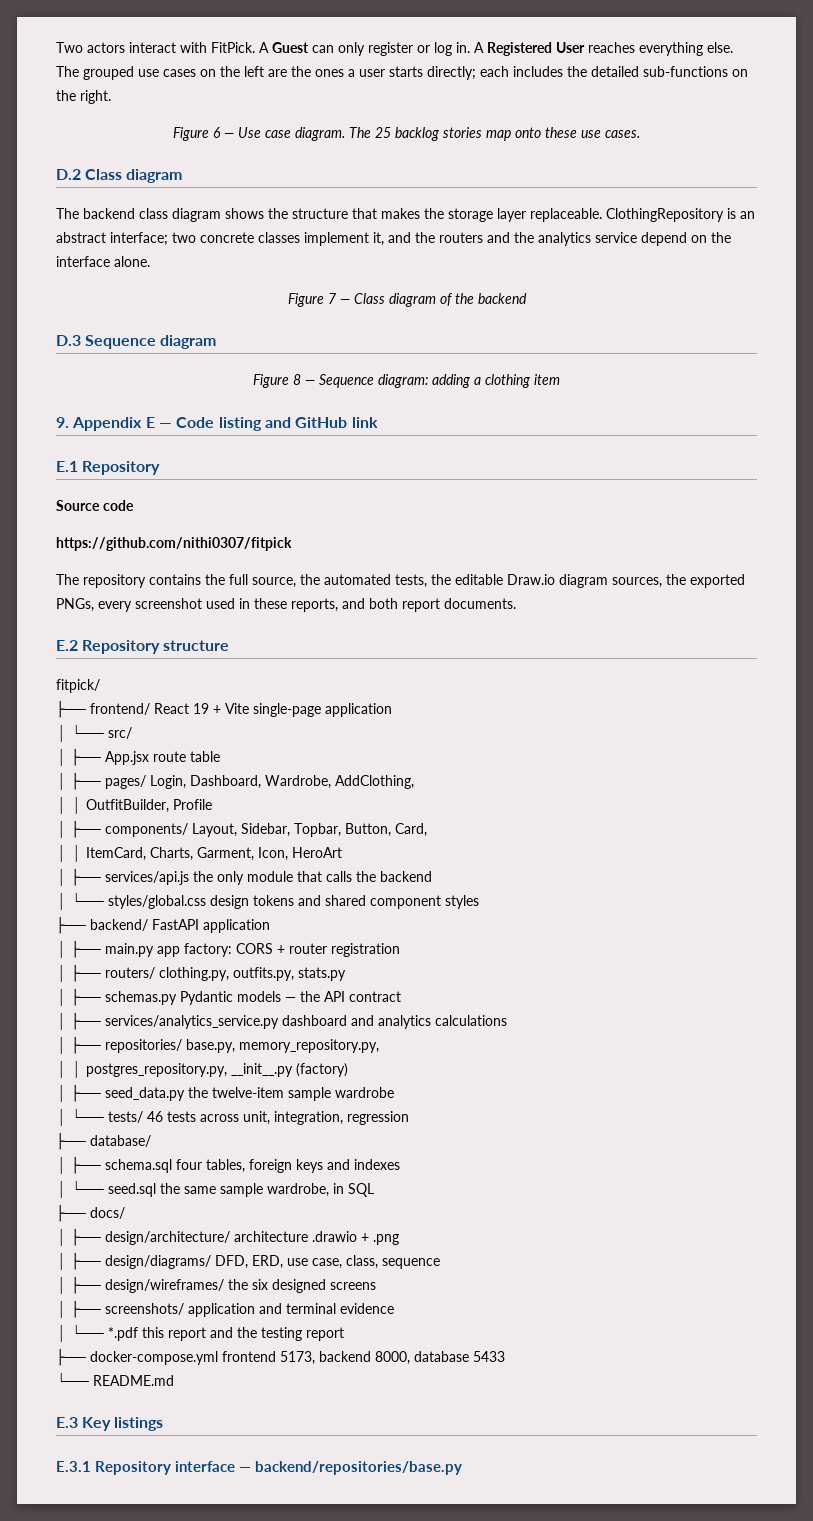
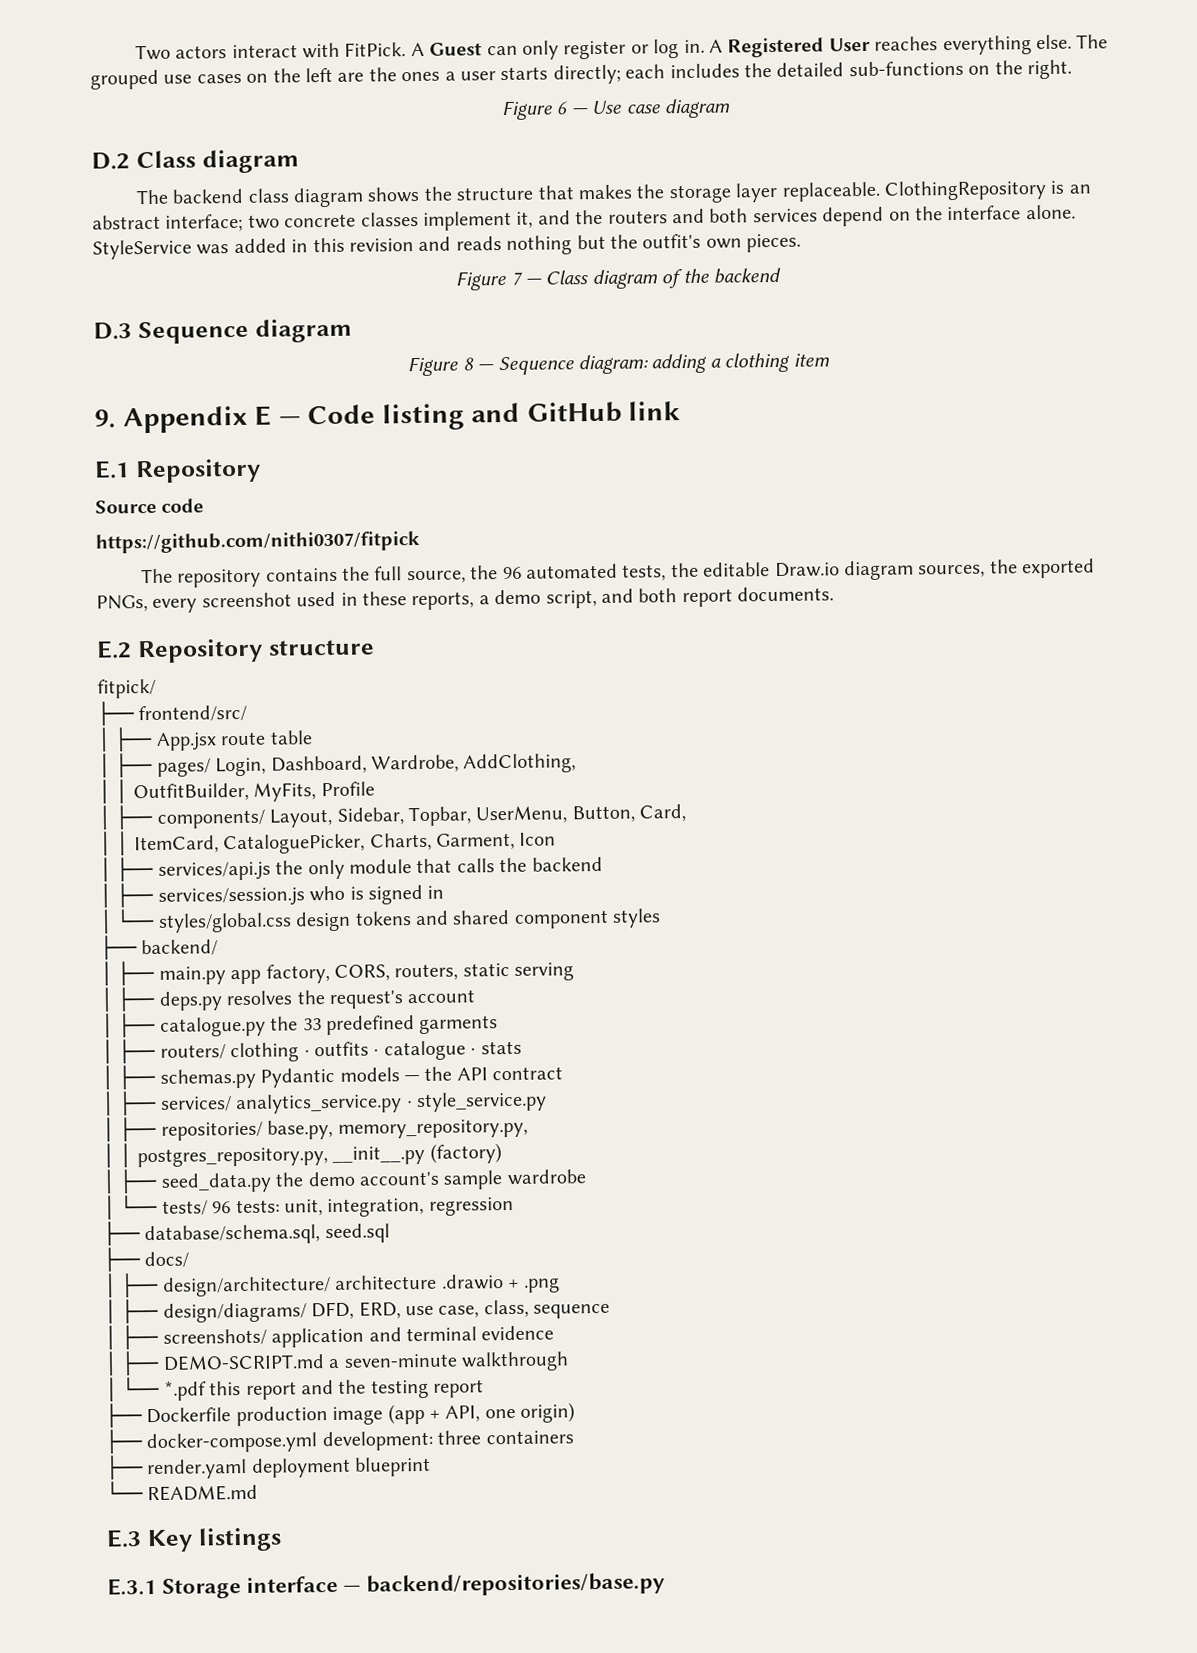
[295,127,640,141] diagram. The 25 backlog stories map onto these use cases. -> [663,98,731,119] diagram
[514,232,637,246] the analytics service -> [709,208,818,223] both services
(150, 261) none -> [92,233,802,260] StyleService was added in this revision and reads nothing but the outfit's own pieces.
(320, 579) none -> [502,566,522,580] 96
(338, 605) none -> [478,589,597,609] a demo script,
[90,703,392,717] [56,725,132,742] frontend/ React 19 + Vite single-page application // │ └── src/ -> [138,704,248,723] frontend/src/
(169, 806) none -> [253,782,317,802] MyFits,
(341, 830) none -> [475,805,568,824] UserMenu,
(146, 854) none -> [223,833,366,855] CataloguePicker,
[258,847,342,861] Icon, HeroArt -> [519,832,557,846] Icon
(432, 876) none -> [99,882,445,908] // │ ├── services/session.js who is signed in
[152,919,270,933] FastAPI application -> (219, 948) none
[184,943,400,957] [56,964,346,982] factory: CORS + router registration // │ ├── routers/ clothing.py, outfits.py, stats.py -> [265,962,575,984] [100,986,476,1012] [101,1012,499,1038] [101,1038,522,1064] factory, CORS, routers, static serving // │ ├── deps.py resolves the request's account // │ ├── catalogue.py the 33 predefined garments // │ ├── routers/ clothing · outfits · catalogue · stats
[105,1015,507,1029] services/analytics_service.py dashboard and analytics calculations -> [159,1091,547,1115] services/ analytics_service.py · style_service.py
[212,1087,284,1098] twelve-item -> [307,1171,439,1187] demo account's
[147,1111,239,1122] 46 tests across -> [212,1199,280,1214] 96 tests:
[90,1135,151,1147] [56,1156,400,1174] [56,1181,374,1198] database/ // │ ├── schema.sql four tables, foreign keys and indexes // │ └── seed.sql the same sample wardrobe, in SQL -> [144,1223,390,1246] database/schema.sql, seed.sql
[56,1276,376,1294] // │ ├── design/wireframes/ the six designed screens -> (611, 1311) none
(394, 1308) none -> [104,1350,569,1376] // │ ├── DEMO-SCRIPT.md a seven-minute walkthrough
[90,1351,505,1365] docker-compose.yml frontend 5173, backend 8000, database 5433 -> [146,1402,576,1427] [105,1429,574,1454] [105,1455,432,1480] Dockerfile production image (app + API, one origin) // ├── docker-compose.yml development: three containers // ├── render.yaml deployment blueprint
[95,1461,171,1475] Repository -> [162,1578,242,1599] Storage

